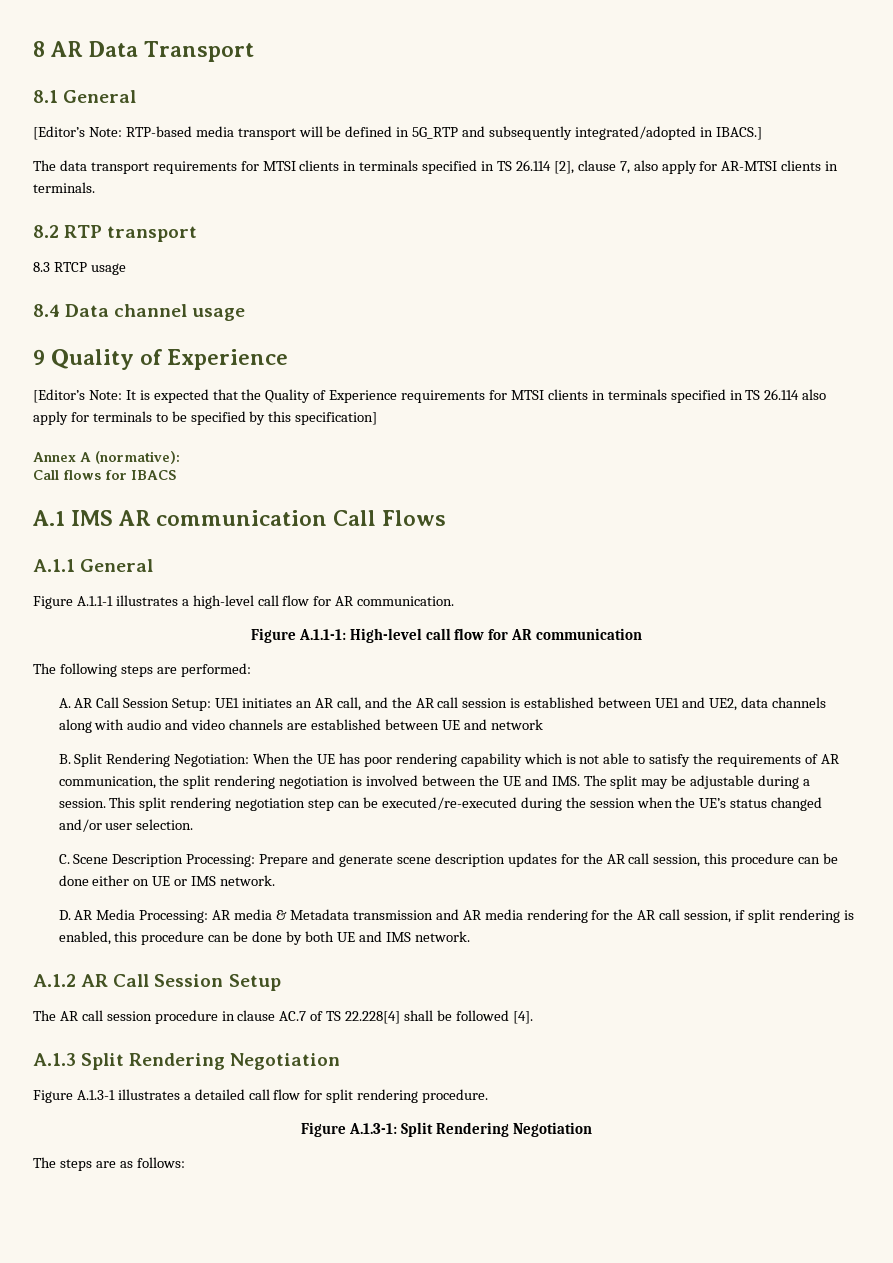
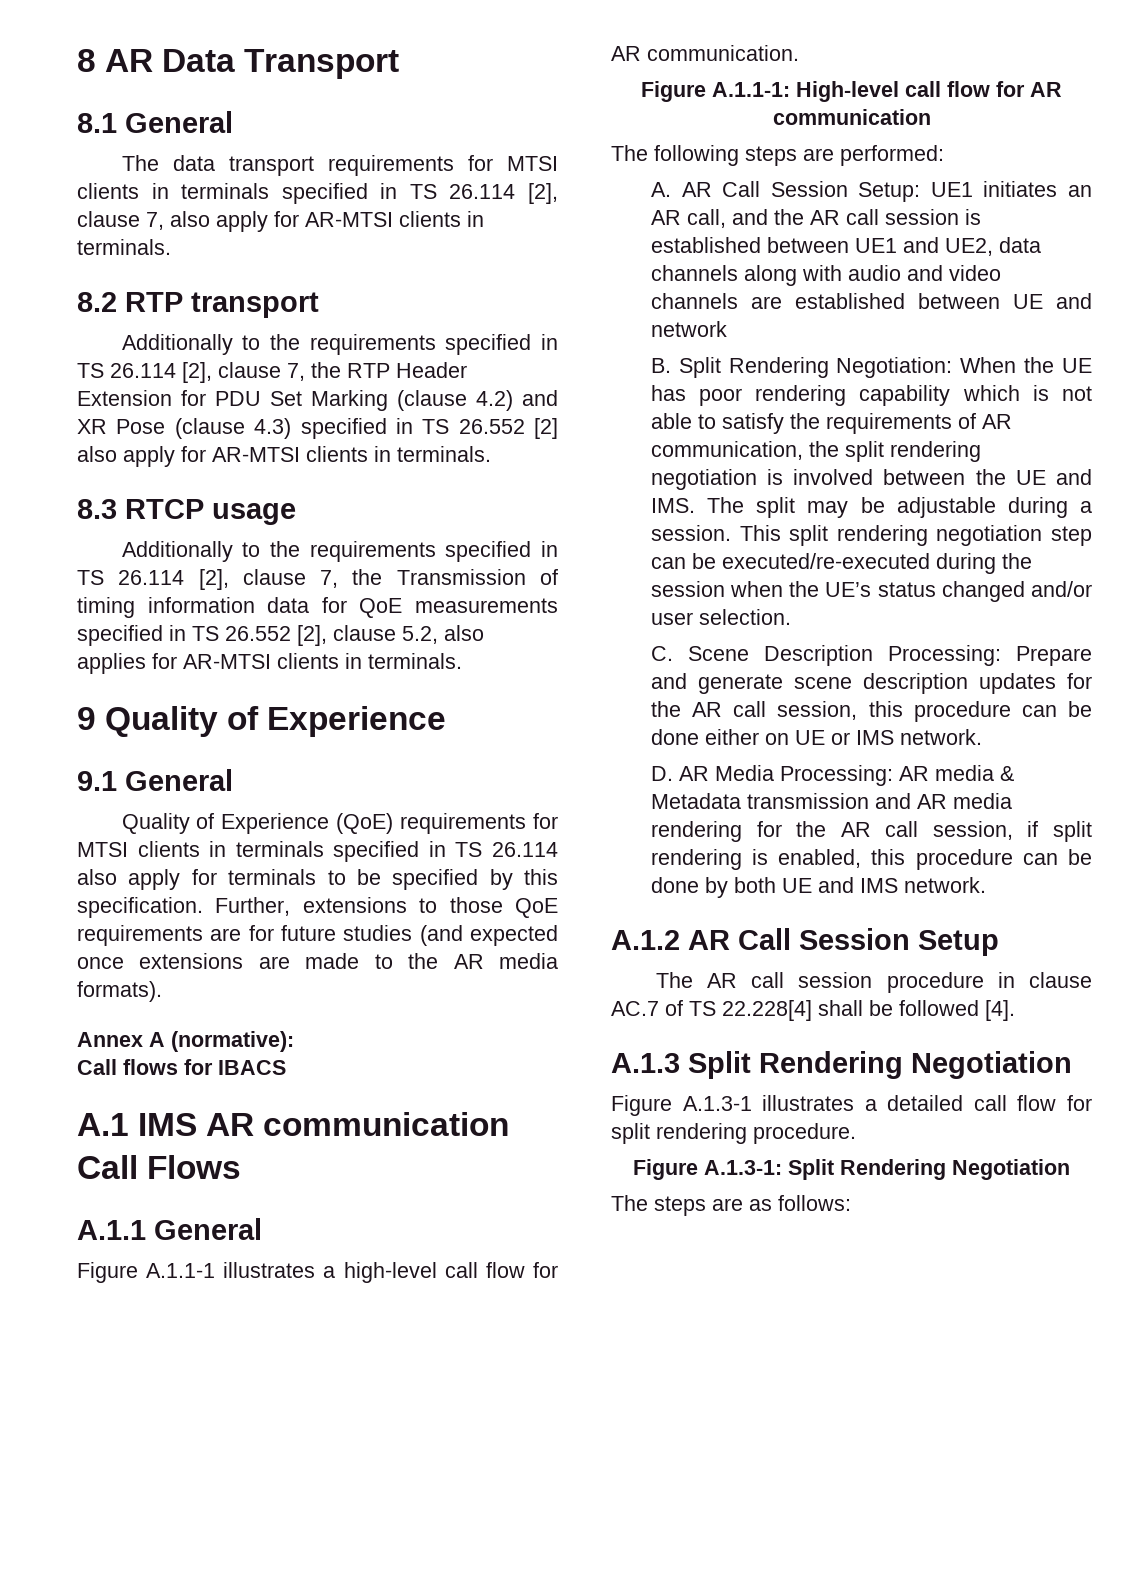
[33,126,762,140] // [Editor’s Note: RTP-based media transport will be defined in 5G_RTP and subsequently integrated/adopted in IBACS.] -> (233, 122) none
[33,262,126,275] [33,304,246,321] [33,349,289,370] [33,389,398,403] 8.3 RTCP usage // 8.4 Data channel usage // 9 Quality of Experience // [Editor’s Note: It is expected that the Quality of Experience -> [121,334,558,355] [77,362,467,383] [77,390,558,411] [77,418,558,439] [77,446,491,467] [77,499,296,525] [121,541,558,562] [77,569,558,590] [77,597,558,618] [77,625,484,646] [77,653,462,674] [77,706,447,737] [77,769,233,791] [121,813,394,834] Additionally to the requirements specified in TS 26.114 [2], clause 7, the RTP Header Extension for PDU Set Marking (clause 4.2) and XR Pose (clause 4.3) specified in TS 26.552 [2] also apply for AR-MTSI clients in terminals. // 8.3 RTCP usage // Additionally to the requirements specified in TS 26.114 [2], clause 7, the Transmission of timing information data for QoE measurements specified in TS 26.552 [2], clause 5.2, also applies for AR-MTSI clients in terminals. // 9 Quality of Experience // 9.1 General // Quality of Experience (QoE)
[295,412,378,425] specification] -> [77,897,558,918] [77,925,558,946] [77,953,558,969] [77,981,162,1002] specification. Further, extensions to those QoE requirements are for future studies (and expected once extensions are made to the AR media formats).

